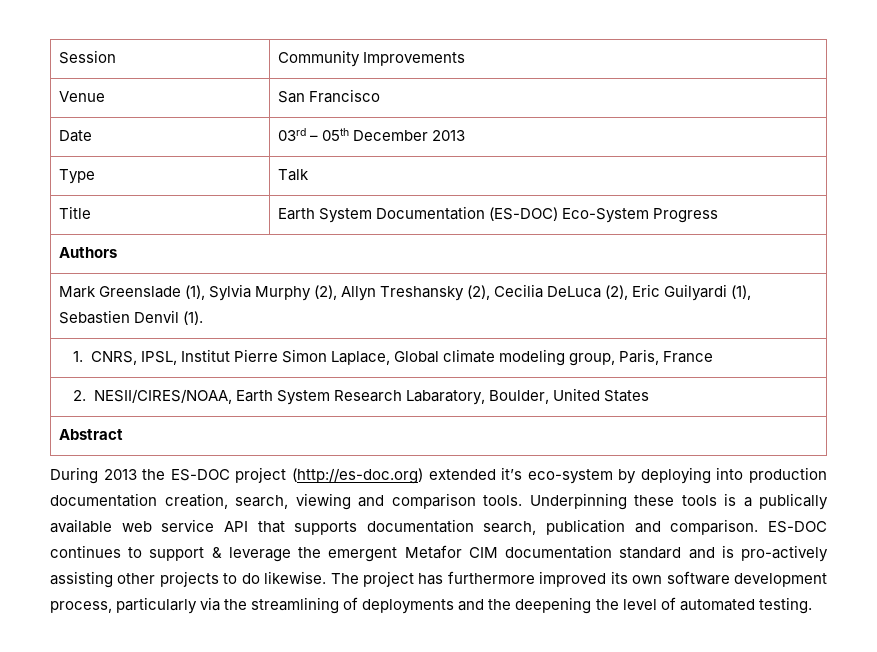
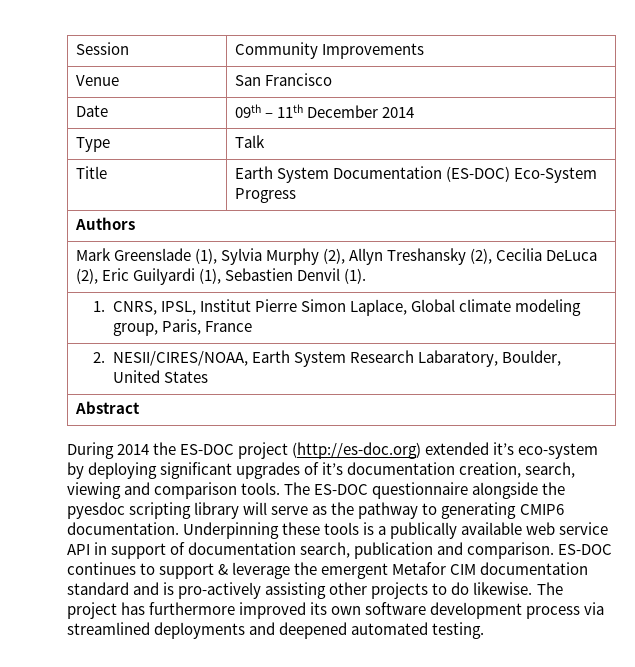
[277,128,465,141] 03rd – 05th December 2013 -> [234,104,414,118] 09th – 11th December 2014
[103,469,137,480] 2013 -> [117,444,150,455] 2014
[716,467,828,483] into production -> [160,462,344,479] significant upgrades of it’s
(522, 500) none -> [284,482,566,499] [67,502,564,519] [67,522,179,535] The ES-DOC questionnaire alongside the pyesdoc scripting library will serve as the pathway to generating CMIP6 documentation.
[257,521,358,535] that supports -> [94,542,186,559] in support of
[50,597,676,614] process, particularly via the streamlining of deployments and the deepening the level of -> [526,602,605,619] [67,622,348,639] process via streamlined deployments and deepened

